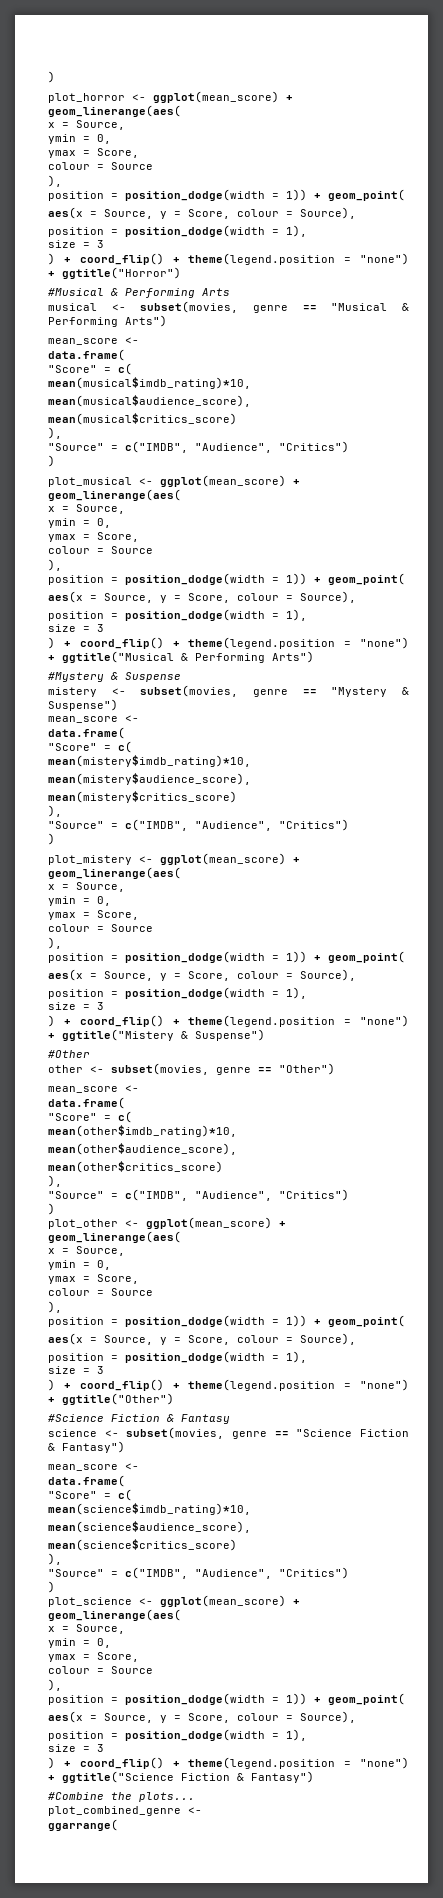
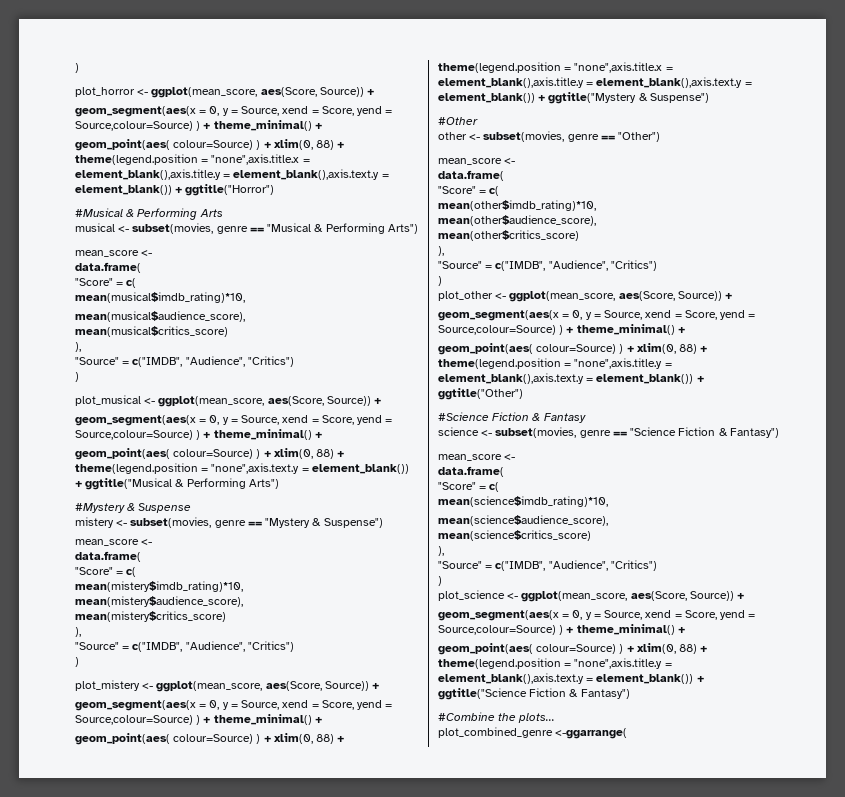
[153,91,293,103] [48,105,181,117] [48,120,125,130] [48,134,111,144] [48,148,139,158] [48,162,153,170] [48,175,62,187] [48,189,405,201] [48,207,356,219] [48,225,307,237] [48,240,104,248] [48,253,409,265] ggplot(mean_score) + geom_linerange(aes( // x = Source, // ymin = 0, // ymax = Score, // colour = Source // ), // position = position_dodge(width = 1)) + geom_point( // aes(x = Source, y = Score, colour = Source), // position = position_dodge(width = 1), // size = 3 // ) + coord_flip() + theme(legend.position = "none") -> [151,87,375,98] [75,106,393,117] [75,120,322,131] [75,139,345,151] [75,154,310,165] [75,169,389,180] [75,185,172,195] ggplot(mean_score, aes(Score, Source)) + // geom_segment(aes(x = 0, y = Source, xend = Score, yend = Source,colour=Source) ) + theme_minimal() + // geom_point(aes( colour=Source) ) + xlim(0, 88) + theme(legend.position = "none",axis.title.x = element_blank(),axis.title.y = element_blank(),axis.text.y = element_blank())
[160,475,300,487] [48,489,181,501] [48,504,125,514] [48,518,111,528] [48,532,139,542] [48,546,153,554] [48,559,62,571] [48,573,405,585] [48,591,356,603] [48,609,307,621] [48,624,104,632] [48,637,409,649] ggplot(mean_score) + geom_linerange(aes( // x = Source, // ymin = 0, // ymax = Score, // colour = Source // ), // position = position_dodge(width = 1)) + geom_point( // aes(x = Source, y = Score, colour = Source), // position = position_dodge(width = 1), // size = 3 // ) + coord_flip() + theme(legend.position = "none") -> [158,396,382,407] [75,415,393,426] [75,429,322,440] [75,448,345,460] [75,463,409,474] ggplot(mean_score, aes(Score, Source)) + // geom_segment(aes(x = 0, y = Source, xend = Score, yend = Source,colour=Source) ) + theme_minimal() + // geom_point(aes( colour=Source) ) + xlim(0, 88) + theme(legend.position = "none",axis.text.y = element_blank())
[160,853,300,865] [48,867,181,879] [48,882,125,892] [48,896,111,906] [48,910,139,920] [48,924,153,932] [48,937,62,949] [48,951,405,963] [48,969,356,981] [48,987,307,999] [48,1002,104,1010] [48,1015,409,1027] [48,1029,174,1041] ggplot(mean_score) + geom_linerange(aes( // x = Source, // ymin = 0, // ymax = Score, // colour = Source // ), // position = position_dodge(width = 1)) + geom_point( // aes(x = Source, y = Score, colour = Source), // position = position_dodge(width = 1), // size = 3 // ) + coord_flip() + theme(legend.position = "none") + ggtitle("Mistery -> [156,681,380,692] [75,700,393,711] [75,714,322,725] [75,733,345,745] [438,62,673,73] [438,77,752,88] [438,92,637,104] ggplot(mean_score, aes(Score, Source)) + // geom_segment(aes(x = 0, y = Source, xend = Score, yend = Source,colour=Source) ) + theme_minimal() + // geom_point(aes( colour=Source) ) + xlim(0, 88) + theme(legend.position = "none",axis.title.x = element_blank(),axis.title.y = element_blank(),axis.text.y = element_blank()) + ggtitle("Mystery
[146,1217,286,1229] [48,1231,181,1243] [48,1246,125,1256] [48,1260,111,1270] [48,1274,139,1284] [48,1288,153,1296] [48,1301,62,1313] [48,1315,405,1327] [48,1333,356,1345] [48,1351,307,1363] [48,1366,104,1374] [48,1379,409,1391] ggplot(mean_score) + geom_linerange(aes( // x = Source, // ymin = 0, // ymax = Score, // colour = Source // ), // position = position_dodge(width = 1)) + geom_point( // aes(x = Source, y = Score, colour = Source), // position = position_dodge(width = 1), // size = 3 // ) + coord_flip() + theme(legend.position = "none") -> [509,291,733,302] [438,310,756,321] [438,324,685,335] [438,343,708,355] [438,358,672,369] [438,373,694,384] ggplot(mean_score, aes(Score, Source)) + // geom_segment(aes(x = 0, y = Source, xend = Score, yend = Source,colour=Source) ) + theme_minimal() + // geom_point(aes( colour=Source) ) + xlim(0, 88) + theme(legend.position = "none",axis.title.y = element_blank(),axis.text.y = element_blank())
[160,1595,300,1607] [48,1609,181,1621] [48,1624,125,1634] [48,1638,111,1648] [48,1652,139,1662] [48,1666,153,1674] [48,1679,62,1691] [48,1693,405,1705] [48,1711,356,1723] [48,1729,307,1741] [48,1744,104,1752] [48,1757,409,1769] ggplot(mean_score) + geom_linerange(aes( // x = Source, // ymin = 0, // ymax = Score, // colour = Source // ), // position = position_dodge(width = 1)) + geom_point( // aes(x = Source, y = Score, colour = Source), // position = position_dodge(width = 1), // size = 3 // ) + coord_flip() + theme(legend.position = "none") -> [521,591,745,602] [438,610,756,621] [438,624,685,635] [438,643,708,655] [438,658,672,669] [438,673,694,684] ggplot(mean_score, aes(Score, Source)) + // geom_segment(aes(x = 0, y = Source, xend = Score, yend = Source,colour=Source) ) + theme_minimal() + // geom_point(aes( colour=Source) ) + xlim(0, 88) + theme(legend.position = "none",axis.title.y = element_blank(),axis.text.y = element_blank())
[188,1807,202,1814] [48,1819,118,1831] <- // ggarrange( -> [555,728,628,739] <-ggarrange(

